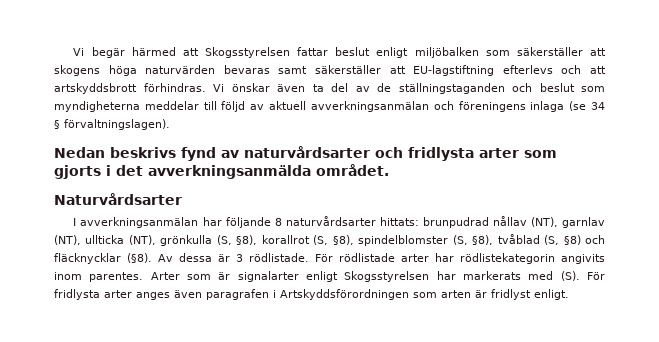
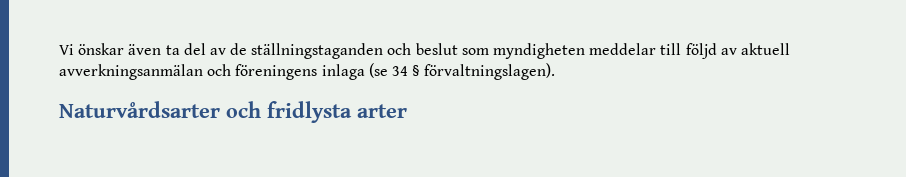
[73,47,607,58] [54,65,607,76] [54,83,224,94] Vi begär härmed att Skogsstyrelsen fattar beslut enligt miljöbalken som säkerställer att skogens höga naturvärden bevaras samt säkerställer att EU-lagstiftning efterlevs och att artskyddsbrott förhindras. Vi -> [59,44,74,55] Vi
[54,101,140,112] myndigheterna -> [493,43,586,59] myndigheten
[54,146,557,161] [54,164,389,179] [54,193,182,205] [73,216,605,228] [54,234,605,246] [54,253,605,264] [54,271,605,282] [54,289,569,300] Nedan beskrivs fynd av naturvårdsarter och fridlysta arter som gjorts i det avverkningsanmälda området. // Naturvårdsarter // I avverkningsanmälan har följande 8 naturvårdsarter hittats: brunpudrad nållav (NT), garnlav (NT), ullticka (NT), grönkulla (S, §8), korallrot (S, §8), spindelblomster (S, §8), tvåblad (S, §8) och fläcknycklar (§8). Av dessa är 3 rödlistade. För rödlistade arter har rödlistekategorin angivits inom parentes. Arter som är signalarter enligt Skogsstyrelsen har markerats med (S). För fridlysta arter anges även paragrafen i Artskyddsförordningen som arten är fridlyst enligt. -> [59,101,407,123] Naturvårdsarter och fridlysta arter

